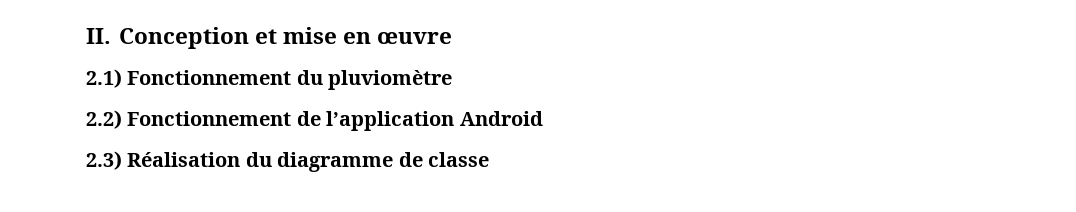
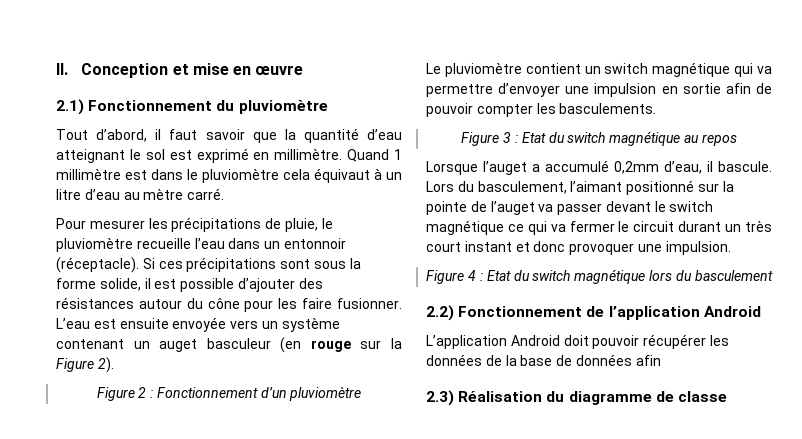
(453, 80) none -> [56,128,402,143] [56,148,402,163] [56,168,402,183] [56,188,225,200] [56,217,333,232] [56,237,346,252] [56,257,361,273] [56,278,323,292] [56,297,402,312] [56,317,340,332] [56,337,402,353] [56,357,114,373] [96,386,362,401] [426,62,772,77] [426,83,772,97] [426,103,657,117] [461,131,737,146] [426,160,772,175] [426,180,734,195] [426,201,714,215] [426,220,772,235] [426,241,731,255] [426,269,773,284] // Tout d’abord, il faut savoir que la quantité d’eau atteignant le sol est exprimé en millimètre. Quand 1 millimètre est dans le pluviomètre cela équivaut à un litre d’eau au mètre carré. // Pour mesurer les précipitations de pluie, le pluviomètre recueille l’eau dans un entonnoir (réceptacle). Si ces précipitations sont sous la forme solide, il est possible d’ajouter des résistances autour du cône pour les faire fusionner. L’eau est ensuite envoyée vers un système contenant un auget basculeur (en rouge sur la Figure 2). // Figure 2 : Fonctionnement d’un pluviomètre // Le pluviomètre contient un switch magnétique qui va permettre d’envoyer une impulsion en sortie afin de pouvoir compter les basculements. // Figure 3 : Etat du switch magnétique au repos // Lorsque l’auget a accumulé 0,2mm d’eau, il bascule. Lors du basculement, l’aimant positionné sur la pointe de l’auget va passer devant le switch magnétique ce qui va fermer le circuit durant un très court instant et donc provoquer une impulsion. // Figure 4 : Etat du switch magnétique lors du basculement
(543, 118) none -> [426,334,729,349] [426,354,661,366] // L’application Android doit pouvoir récupérer les données de la base de données afin

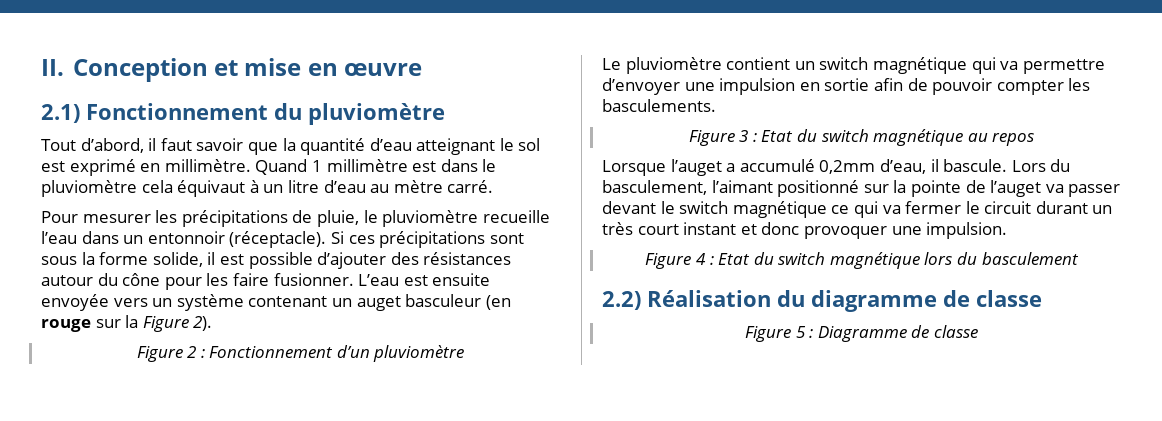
[458,306,761,320] [426,334,729,349] [426,354,661,366] [426,390,454,406] Fonctionnement de l’application Android // L’application Android doit pouvoir récupérer les données de la base de données afin // 2.3) -> (641, 300) none
(727, 396) none -> [745,325,978,342] // Figure 5 : Diagramme de classe

